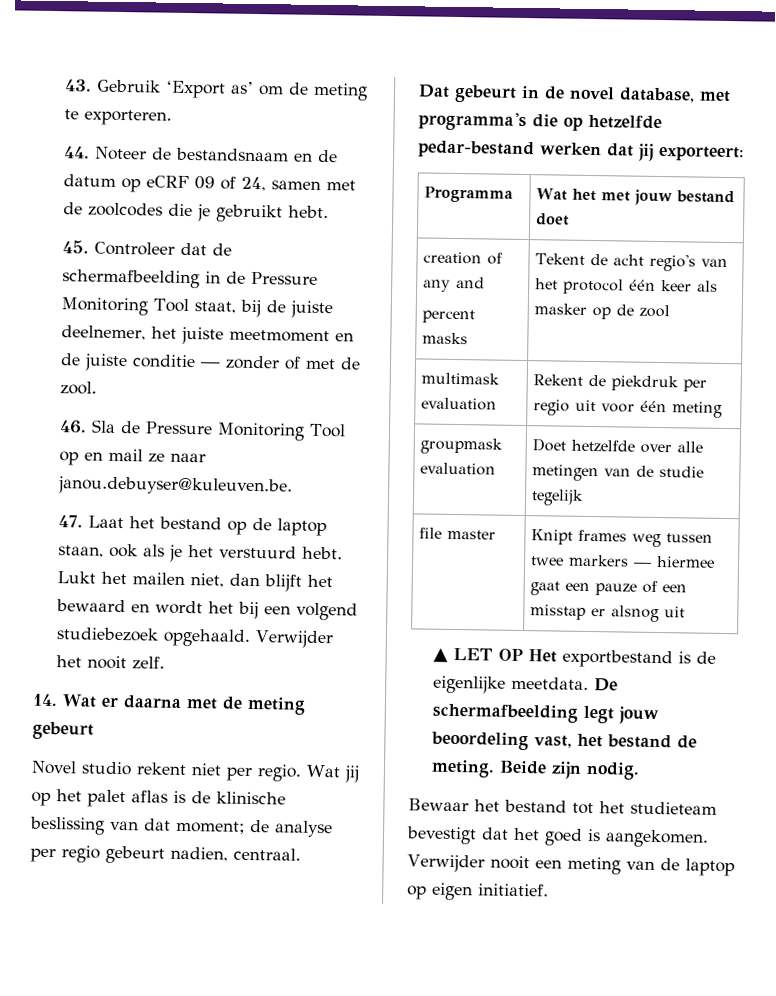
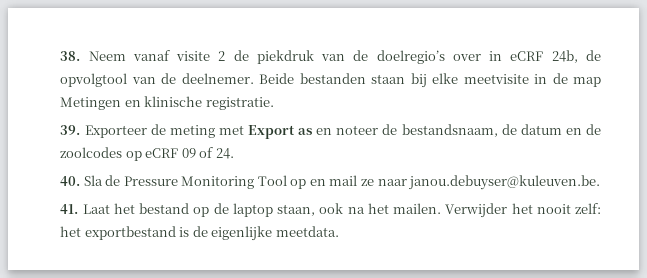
[64,79,369,101] [64,109,173,126] [64,146,339,163] [63,174,117,187] 43. Gebruik ‘Export as’ om de meting te exporteren. // 44. Noteer de bestandsnaam en de datum -> [60,50,601,64] [60,73,601,88] [60,96,274,110] [60,124,601,139] [60,147,123,158] 38. Neem vanaf visite 2 de piekdruk van de doelregio’s over in eCRF 24b, de opvolgtool van de deelnemer. Beide bestanden staan bij elke meetvisite in de map Metingen en klinische registratie. // 39. Exporteer de meting met Export as en noteer de bestandsnaam, de datum en de zoolcodes
[241,176,357,192] [63,202,330,223] [62,240,233,256] [62,269,319,289] [61,297,334,319] [61,325,355,345] [60,353,362,372] [60,381,98,395] [59,420,88,434] 24, samen met de zoolcodes die je gebruikt hebt. // 45. Controleer dat de schermafbeelding in de Pressure Monitoring Tool staat, bij de juiste deelnemer, het juiste meetmoment en de juiste conditie — zonder of met de zool. // 46. -> [215,148,234,159] [60,176,81,186] 24. // 40.
[58,515,84,528] 47. -> [60,204,79,214] 41.
[143,544,344,562] [57,571,334,592] [56,599,359,621] [56,627,335,649] [56,655,166,670] [32,693,306,715] [32,721,94,740] [31,760,360,783] [31,789,286,808] [29,816,333,838] [30,845,301,864] [418,84,731,103] [418,111,662,132] [418,140,744,162] [424,186,514,203] [536,188,736,206] [536,213,571,226] [423,251,504,265] [423,276,486,292] [422,309,476,324] [422,332,469,345] [535,253,729,272] [535,278,719,295] [534,303,671,320] [421,372,501,385] [421,397,498,411] [533,374,708,392] [533,399,724,418] [420,437,504,455] [420,462,497,476] [532,438,704,454] [532,464,705,482] [531,489,585,506] [419,527,497,540] [531,529,714,548] [531,554,716,568] [530,580,688,596] [530,604,686,623] [433,647,558,663] als je het verstuurd hebt. Lukt het mailen niet, dan blijft het bewaard en wordt het bij een volgend studiebezoek opgehaald. Verwijder het nooit zelf. // 14. Wat er daarna met de meting gebeurt // Novel studio rekent niet per regio. Wat jij op het palet aflas is de klinische beslissing van dat moment; de analyse per regio gebeurt nadien, centraal. // Dat gebeurt in de novel database, met programma's die op hetzelfde pedar-bestand werken dat jij exporteert: // Programma | Wat het met jouw bestand doet // creation of any and // percent masks | Tekent de acht regio's van het protocol één keer als masker op de zool // multimask evaluation | Rekent de piekdruk per regio uit voor één meting // groupmask evaluation | Doet hetzelfde over alle metingen van de studie tegelijk // file master | Knipt frames weg tussen twee markers — hiermee gaat een pauze of een misstap er alsnog uit // ▲ LET OP Het -> [347,203,602,218] [60,226,82,237] na het mailen. Verwijder het nooit zelf: het
[594,678,619,692] [432,703,660,725] [431,731,698,751] [431,759,641,780] [408,798,717,815] [406,826,709,848] [407,854,735,877] [407,882,549,901] De schermafbeelding legt jouw beoordeling vast, het bestand de meting. Beide zijn nodig. // Bewaar het bestand tot het studieteam bevestigt dat het goed is aangekomen. Verwijder nooit een meting van de laptop op eigen initiatief. -> (339, 231) none

